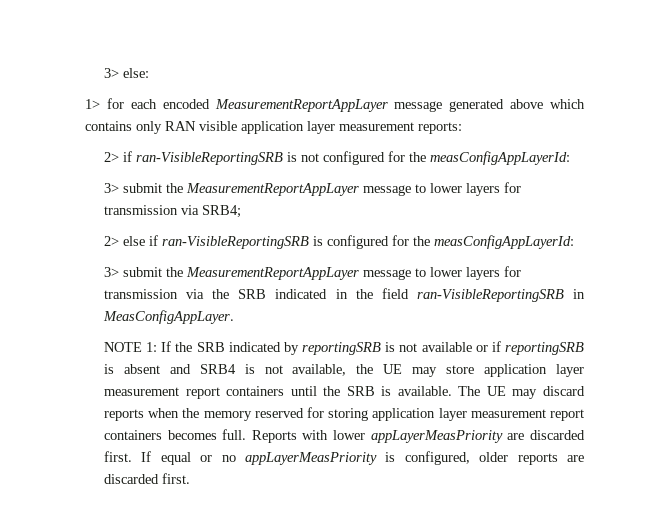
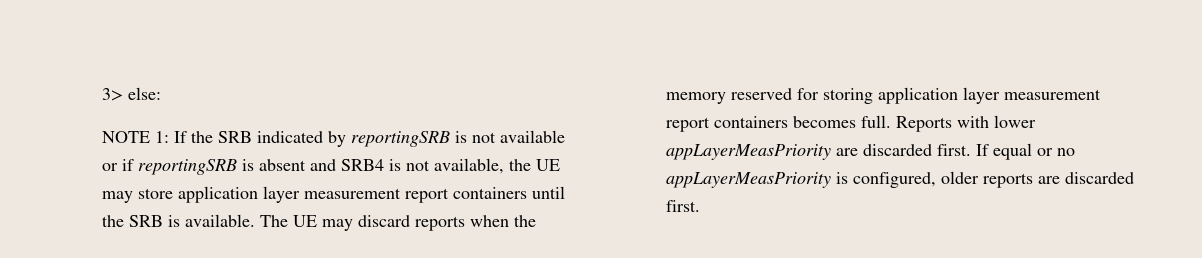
[84,98,586,112] [84,121,462,134] [103,151,570,165] [103,182,521,196] [103,205,241,218] [103,235,574,249] [103,266,521,280] [103,288,585,302] [102,310,234,324] // 1> for each encoded MeasurementReportAppLayer message generated above which contains only RAN visible application layer measurement reports: // 2> if ran-VisibleReportingSRB is not configured for the measConfigAppLayerId: // 3> submit the MeasurementReportAppLayer message to lower layers for transmission via SRB4; // 2> else if ran-VisibleReportingSRB is configured for the measConfigAppLayerId: // 3> submit the MeasurementReportAppLayer message to lower layers for transmission via the SRB indicated in the field ran-VisibleReportingSRB in MeasConfigAppLayer. -> (162, 93) none

